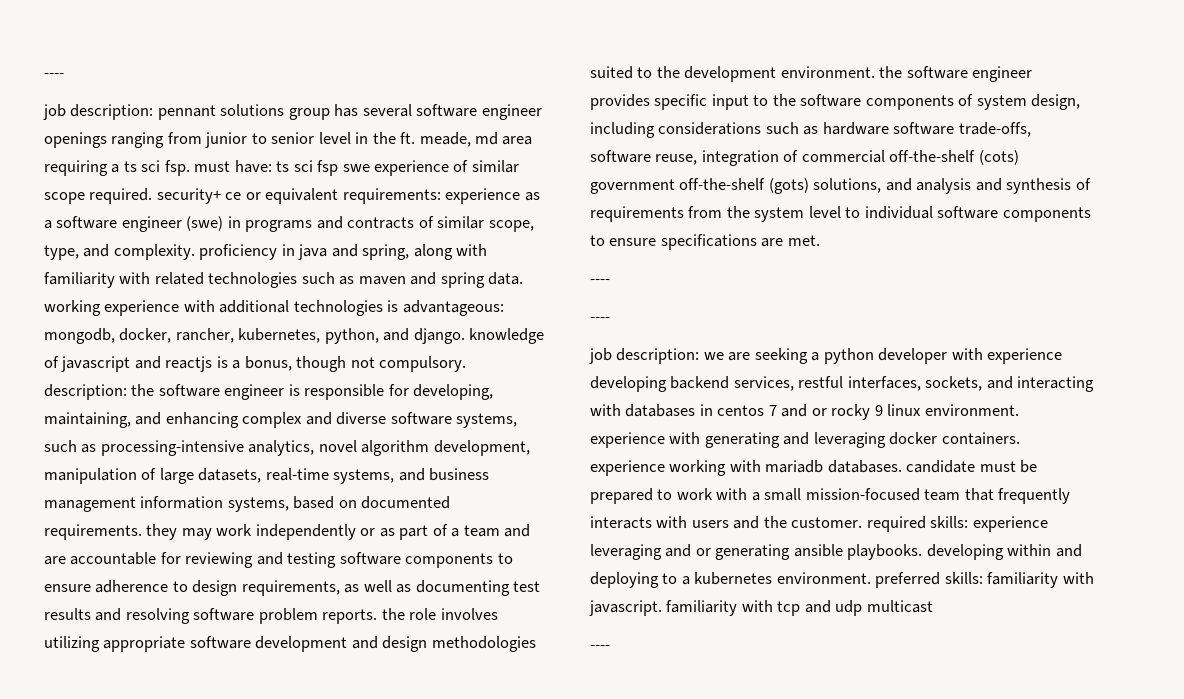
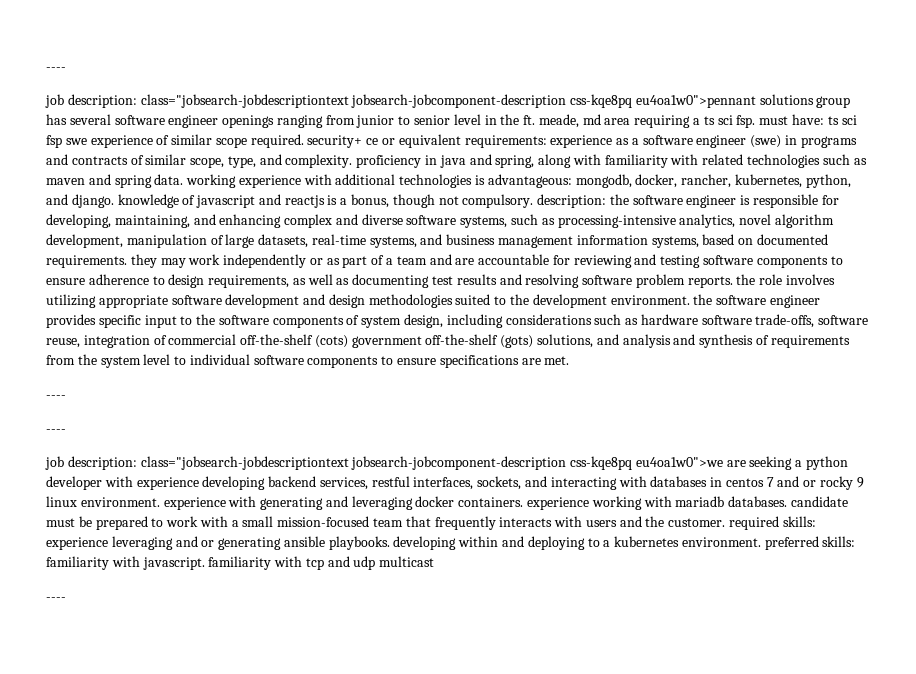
[44,73,64,78] [43,104,216,120] ---- // job description: pennant -> [46,67,66,71] [45,94,756,108] ---- // job description: class="jobsearch-jobdescriptiontext jobsearch-jobcomponent-description css-kqe8pq eu4oa1w0">pennant
[703,352,724,360] we -> [140,456,723,470] class="jobsearch-jobdescriptiontext jobsearch-jobcomponent-description css-kqe8pq eu4oa1w0">we

